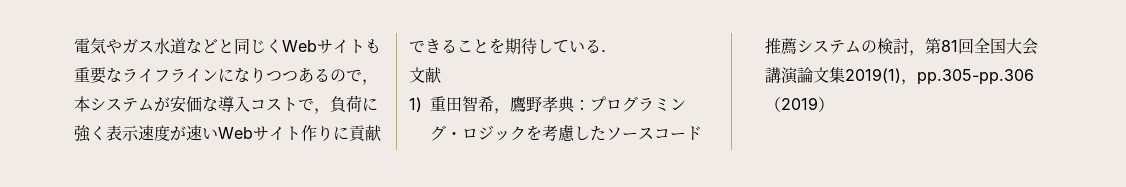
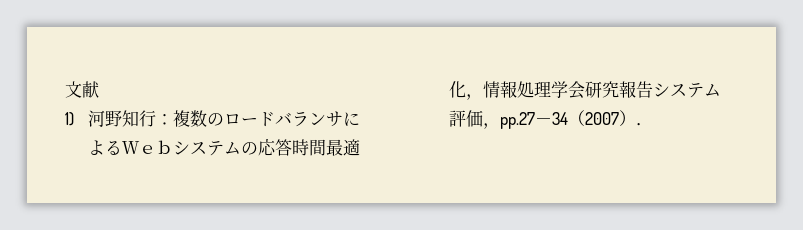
[74,38,381,54] [74,67,378,85] [74,95,378,114] [74,125,381,142] [409,38,617,54] [409,67,441,83] [409,96,686,114] [430,124,702,142] [765,38,1038,56] [765,67,1034,85] [765,97,834,112] 電気やガス水道などと同じくWebサイトも重要なライフラインになりつつあるので，本システムが安価な導入コストで，負荷に強く表示速度が速いWebサイト作りに貢献できることを期待している． // 文献 // 1)重田智希，鷹野孝典：プログラミング・ロジックを考慮したソースコード推薦システムの検討，第81回全国大会講演論文集2019(1)，pp.305-pp.306（2019） -> [65,81,99,98] [65,110,361,127] [88,139,361,156] [449,81,722,100] [449,110,654,129] 文献 // 1)河野知行：複数のロードバランサによるＷｅｂシステムの応答時間最適化，情報処理学会研究報告システム評価，pp.27－34（2007）．

